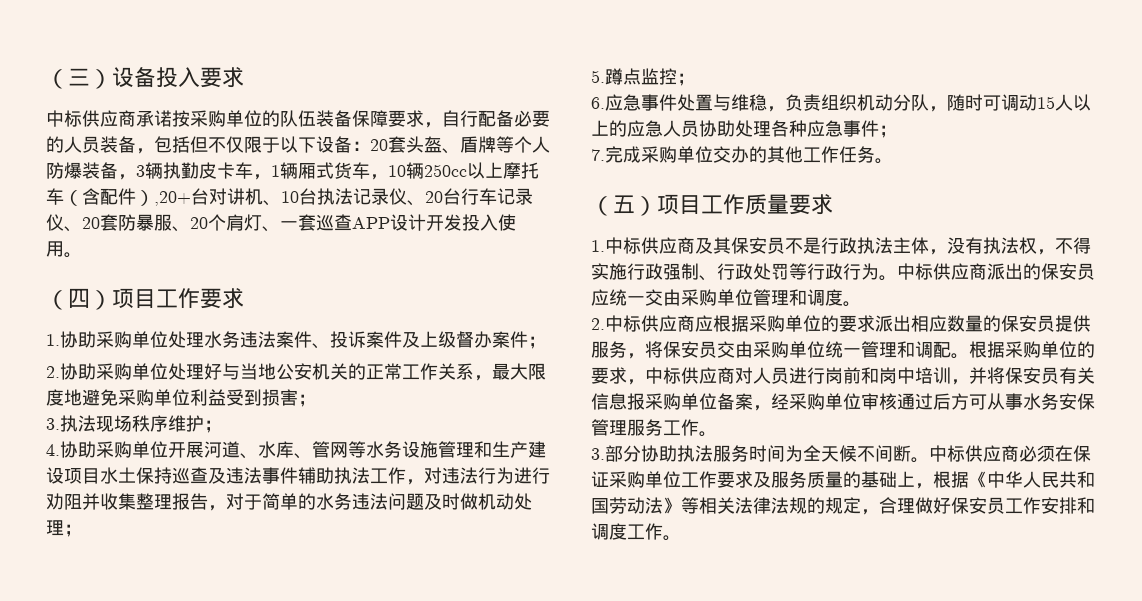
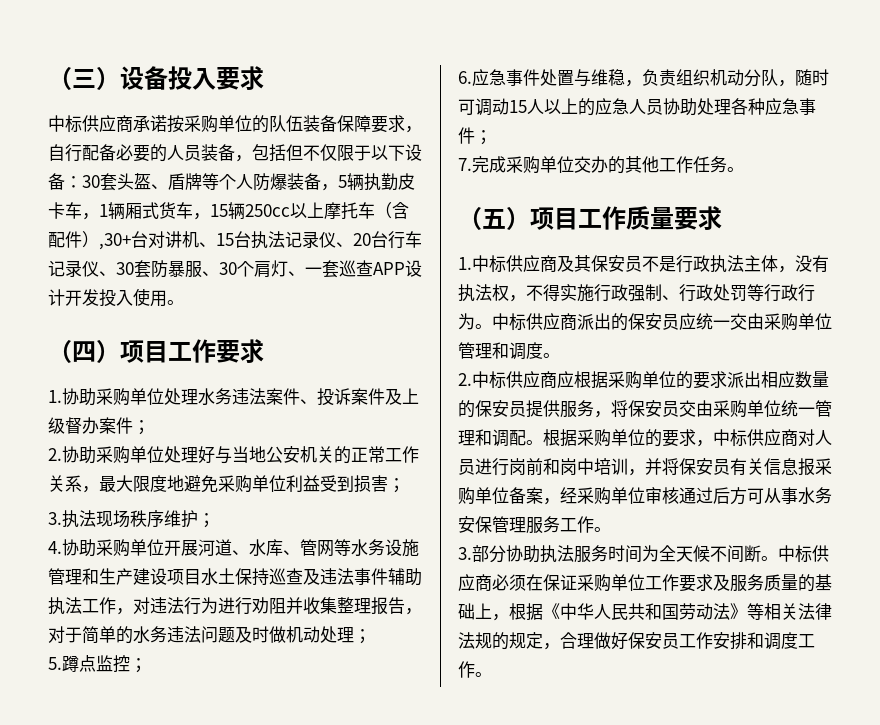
[370,139,388,151] 20 -> [82,175,100,188] 30
[136,165,145,177] 3 -> [338,175,347,188] 5
[388,165,406,177] 10 -> [210,204,228,217] 15
[154,191,191,206] ,20+ -> [99,233,131,250] ,30+
[281,191,299,203] 10 -> [216,233,234,246] 15
[82,217,100,229] 20 -> [116,262,134,275] 30
[190,217,208,229] 20 -> [219,262,237,275] 30

